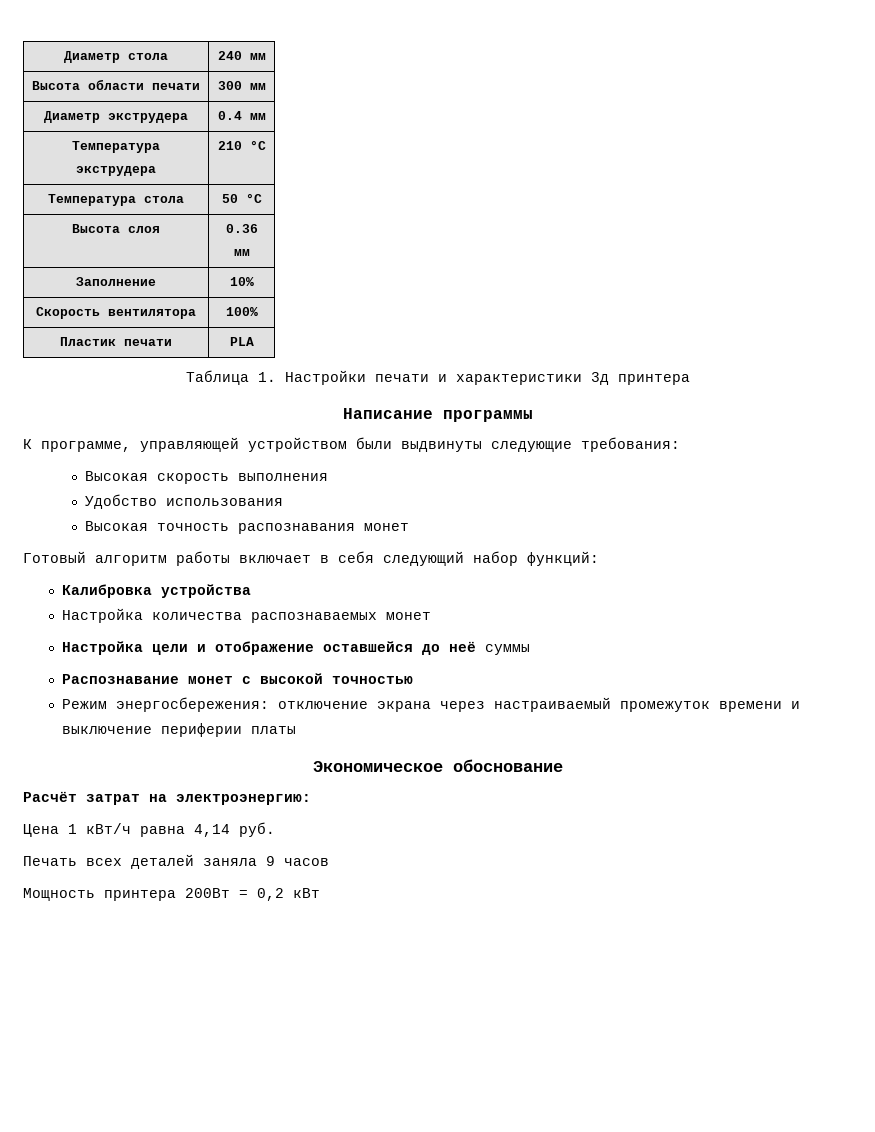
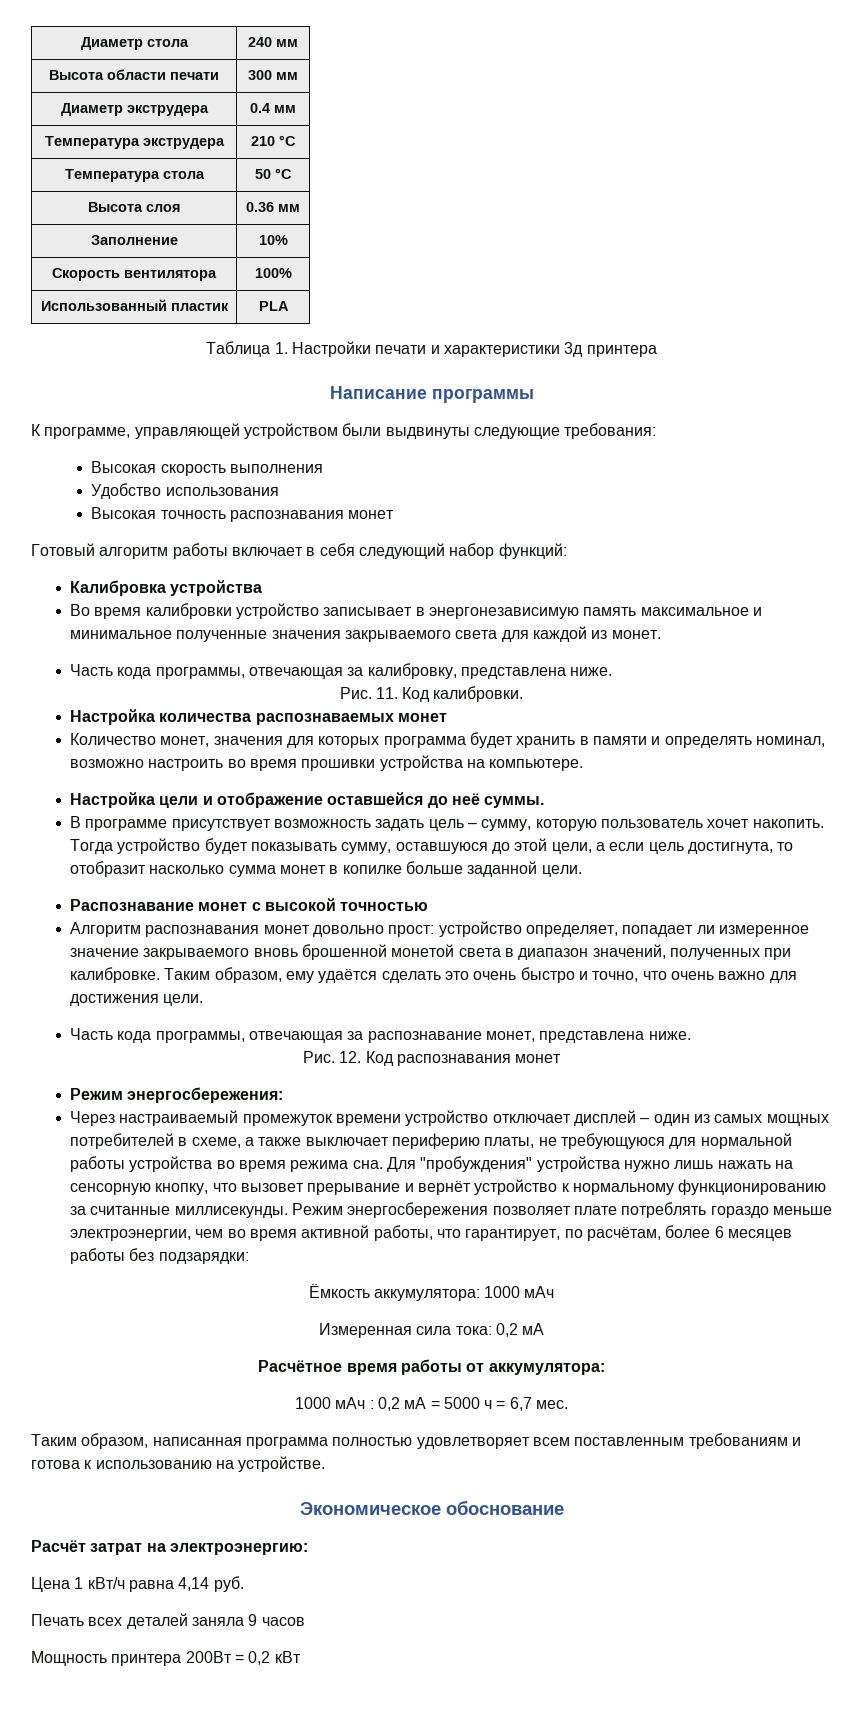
[60,337,172,346] Пластик печати -> [40,299,229,311] Использованный пластик
[62,608,432,623] Настройка количества распознаваемых монет -> [70,603,762,619] [70,626,661,642] [70,663,613,679] [339,686,524,702] [70,709,447,725] [70,732,825,748] [70,755,584,771] Во время калибровки устройство записывает в энергонезависимую память максимальное и минимальное полученные значения закрываемого света для каждой из монет. // Часть кода программы, отвечающая за калибровку, представлена ниже. // Рис. 11. Код калибровки. // Настройка количества распознаваемых монет // Количество монет, значения для которых программа будет хранить в памяти и определять номинал, возможно настроить во время прошивки устройства на компьютере.
[485,644,531,655] суммы -> [484,796,545,808] [70,816,824,831] [70,838,794,854] [70,861,582,877] суммы. // В программе присутствует возможность задать цель – сумму, которую пользователь хочет накопить. Тогда устройство будет показывать сумму, оставшуюся до этой цели, а если цель достигнута, то отобразит насколько сумма монет в копилке больше заданной цели.
[62,697,801,712] [62,723,297,737] Режим энергосбережения: отключение экрана через настраиваемый промежуток времени и выключение периферии платы -> [70,921,809,937] [70,944,792,960] [70,967,797,983] [70,994,204,1006] [70,1028,691,1043] [302,1051,562,1066] [70,1087,284,1103] [70,1110,829,1126] [70,1133,792,1149] [70,1156,793,1172] [70,1179,827,1195] [70,1202,832,1218] [70,1225,792,1241] [70,1248,249,1264] [308,1284,555,1301] [318,1323,545,1338] [258,1359,605,1375] [294,1397,569,1411] [31,1433,801,1449] [31,1456,326,1472] Алгоритм распознавания монет довольно прост: устройство определяет, попадает ли измеренное значение закрываемого вновь брошенной монетой света в диапазон значений, полученных при калибровке. Таким образом, ему удаётся сделать это очень быстро и точно, что очень важно для достижения цели. // Часть кода программы, отвечающая за распознавание монет, представлена ниже. // Рис. 12. Код распознавания монет // Режим энергосбережения: // Через настраиваемый промежуток времени устройство отключает дисплей – один из самых мощных потребителей в схеме, а также выключает периферию платы, не требующуюся для нормальной работы устройства во время режима сна. Для "пробуждения" устройства нужно лишь нажать на сенсорную кнопку, что вызовет прерывание и вернёт устройство к нормальному функционированию за считанные миллисекунды. Режим энергосбережения позволяет плате потреблять гораздо меньше электроэнергии, чем во время активной работы, что гарантирует, по расчётам, более 6 месяцев работы без подзарядки: // Ёмкость аккумулятора: 1000 мАч // Измеренная сила тока: 0,2 мА // Расчётное время работы от аккумулятора: // 1000 мАч : 0,2 мА = 5000 ч = 6,7 мес. // Таким образом, написанная программа полностью удовлетворяет всем поставленным требованиям и готова к использованию на устройстве.

